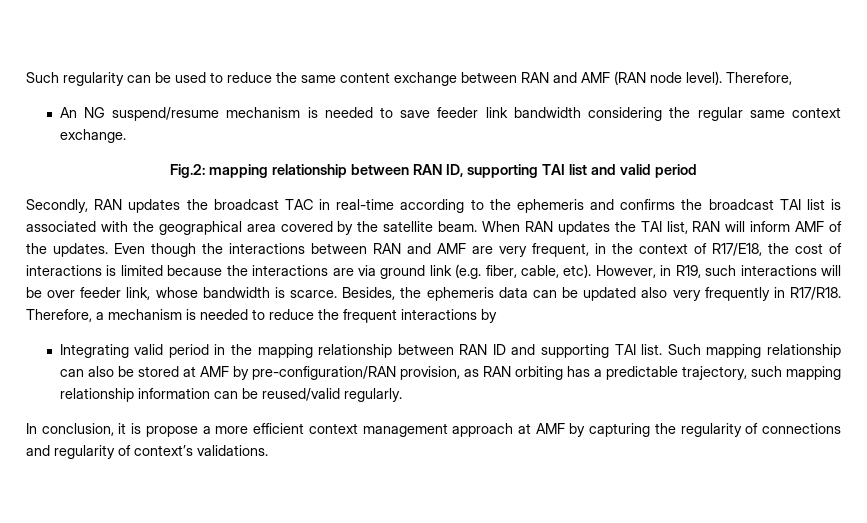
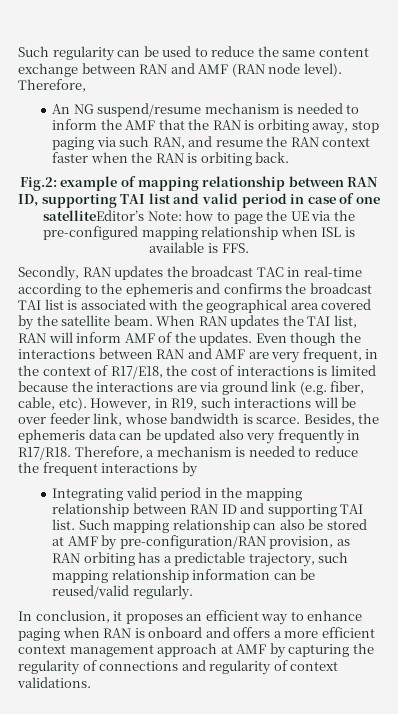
[400,107,842,121] [59,129,126,143] save feeder link bandwidth considering the regular same context exchange. -> [52,119,379,134] [52,136,371,150] [52,152,290,166] inform the AMF that the RAN is orbiting away, stop paging via such RAN, and resume the RAN context faster when the RAN is orbiting back.
(205, 171) none -> [60,176,136,191] example of
(697, 171) none -> [290,193,380,204] [43,210,355,224] [43,226,355,240] [149,242,249,253] in case of one satelliteEditor’s Note: how to page the UE via the pre-configured mapping relationship when ISL is available is FFS.
[131,423,198,437] is propose -> [125,610,363,625] [18,627,271,641] proposes an efficient way to enhance paging when RAN is onboard and offers
[134,445,193,456] context’s -> [290,661,339,671] context

